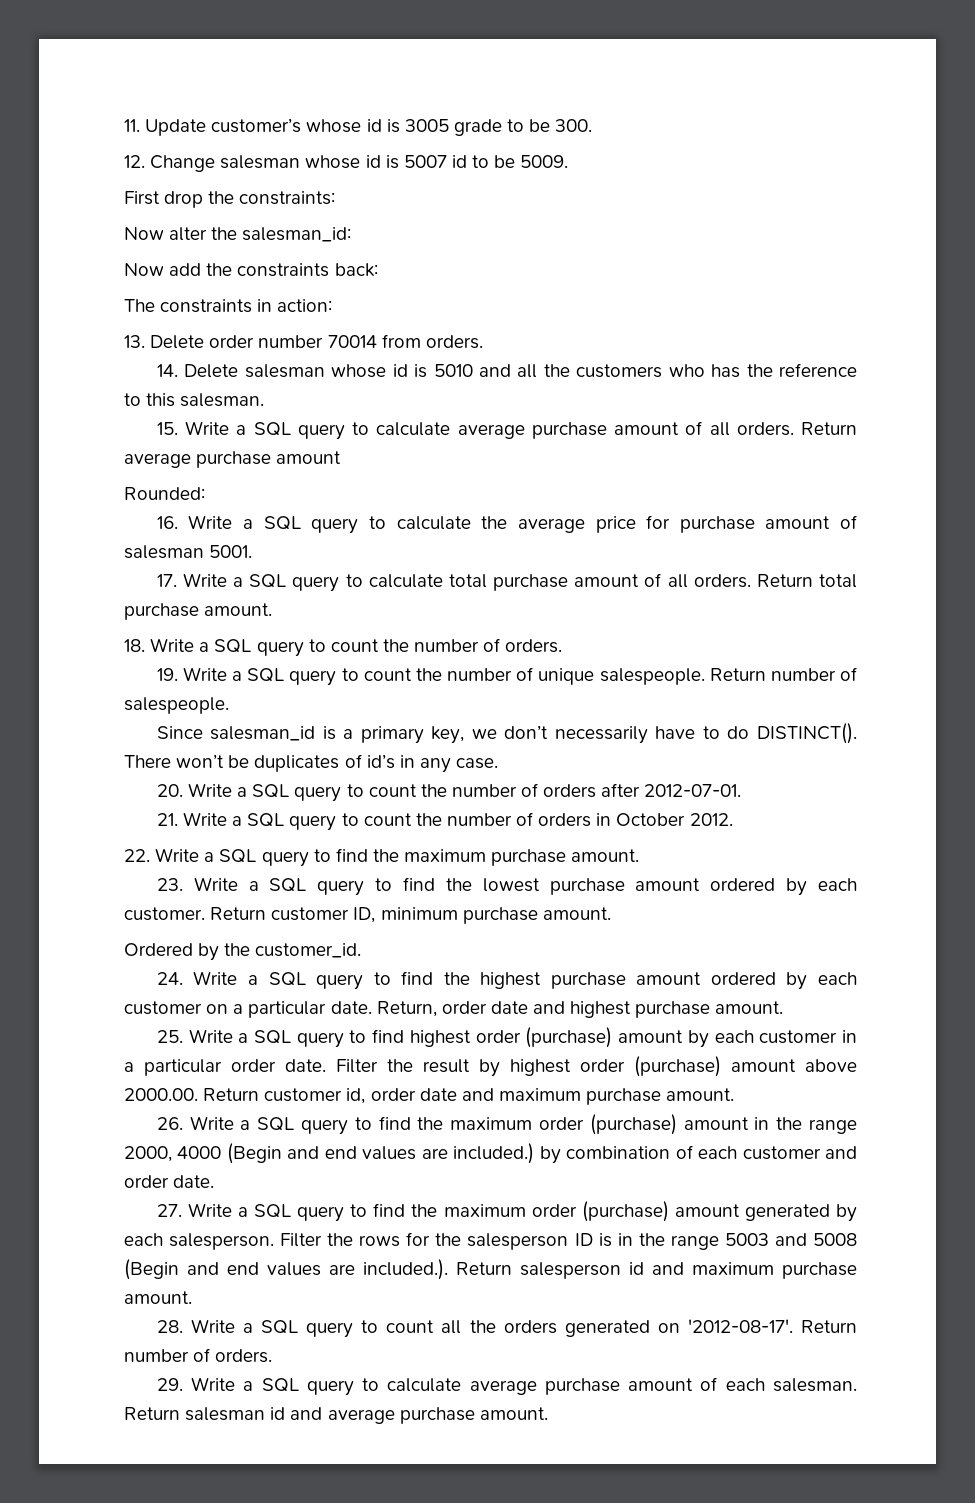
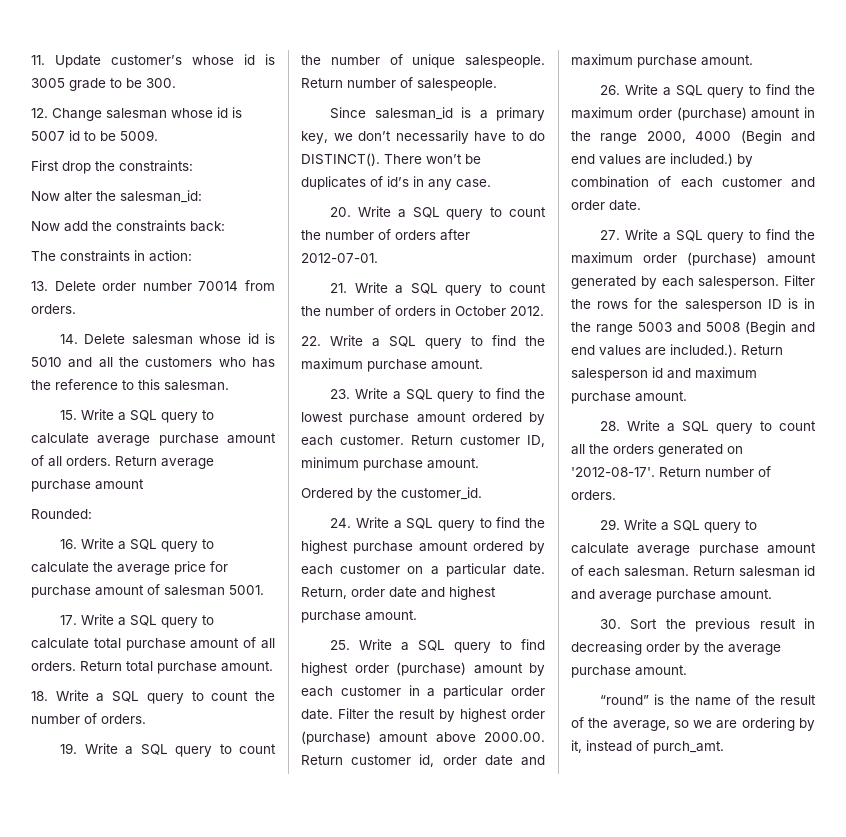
(548, 1413) none -> [600,618,815,632] [571,641,781,655] [571,665,687,678] [600,694,816,706] [571,717,815,731] [571,740,724,754] // 30. Sort the previous result in decreasing order by the average purchase amount. // “round” is the name of the result of the average, so we are ordering by it, instead of purch_amt.

